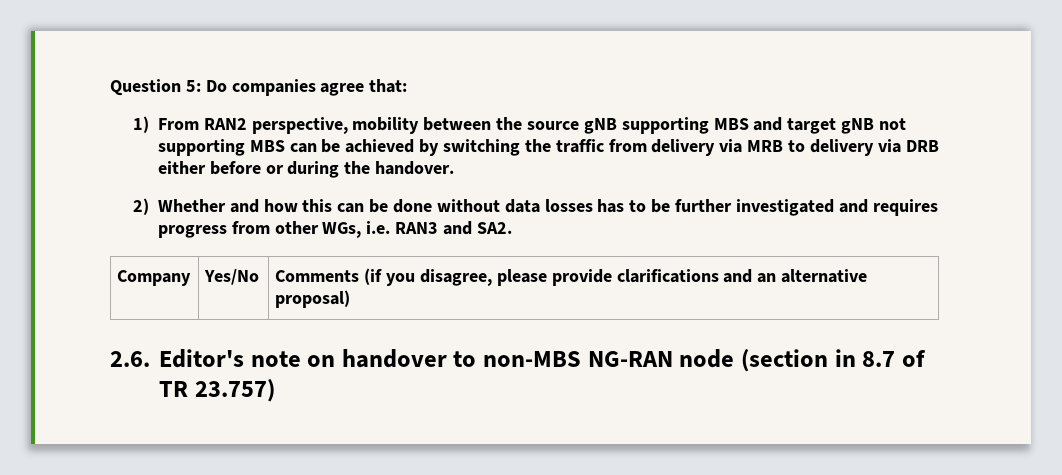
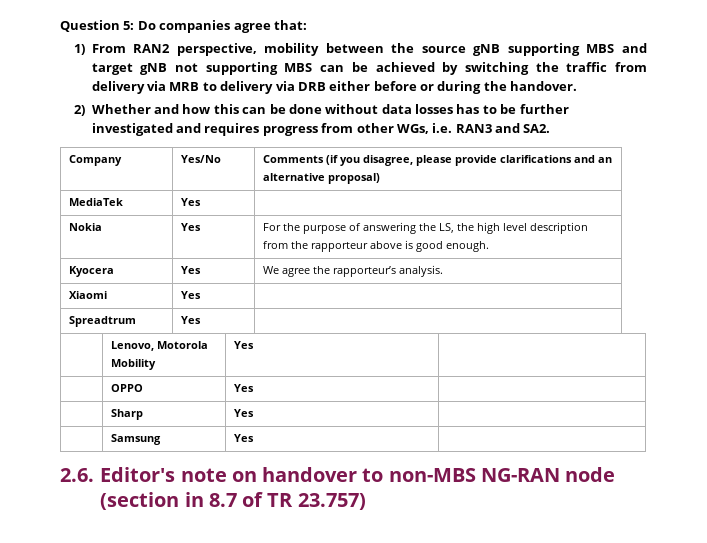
(351, 299) none -> [68,198,123,206] [180,198,201,206] [68,223,102,231] [180,223,201,231] [262,222,588,234] [262,240,489,252] [68,266,114,277] [180,266,201,274] [262,265,443,277] [68,291,107,299] [180,291,201,299] [68,316,136,327] [180,316,201,324] [110,341,208,351] [110,359,156,370] [233,341,254,349] [110,384,143,392] [233,384,254,392] [110,409,143,420] [233,409,254,417] [110,434,161,445] [233,434,254,442] // MediaTek | Yes | // Nokia | Yes | For the purpose of answering the LS, the high level description from the rapporteur above is good enough. // Kyocera | Yes | We agree the rapporteur’s analysis. // Xiaomi | Yes | // Spreadtrum | Yes | // | Lenovo, Motorola Mobility | Yes | // | OPPO | Yes | // | Sharp | Yes | // | Samsung | Yes |

